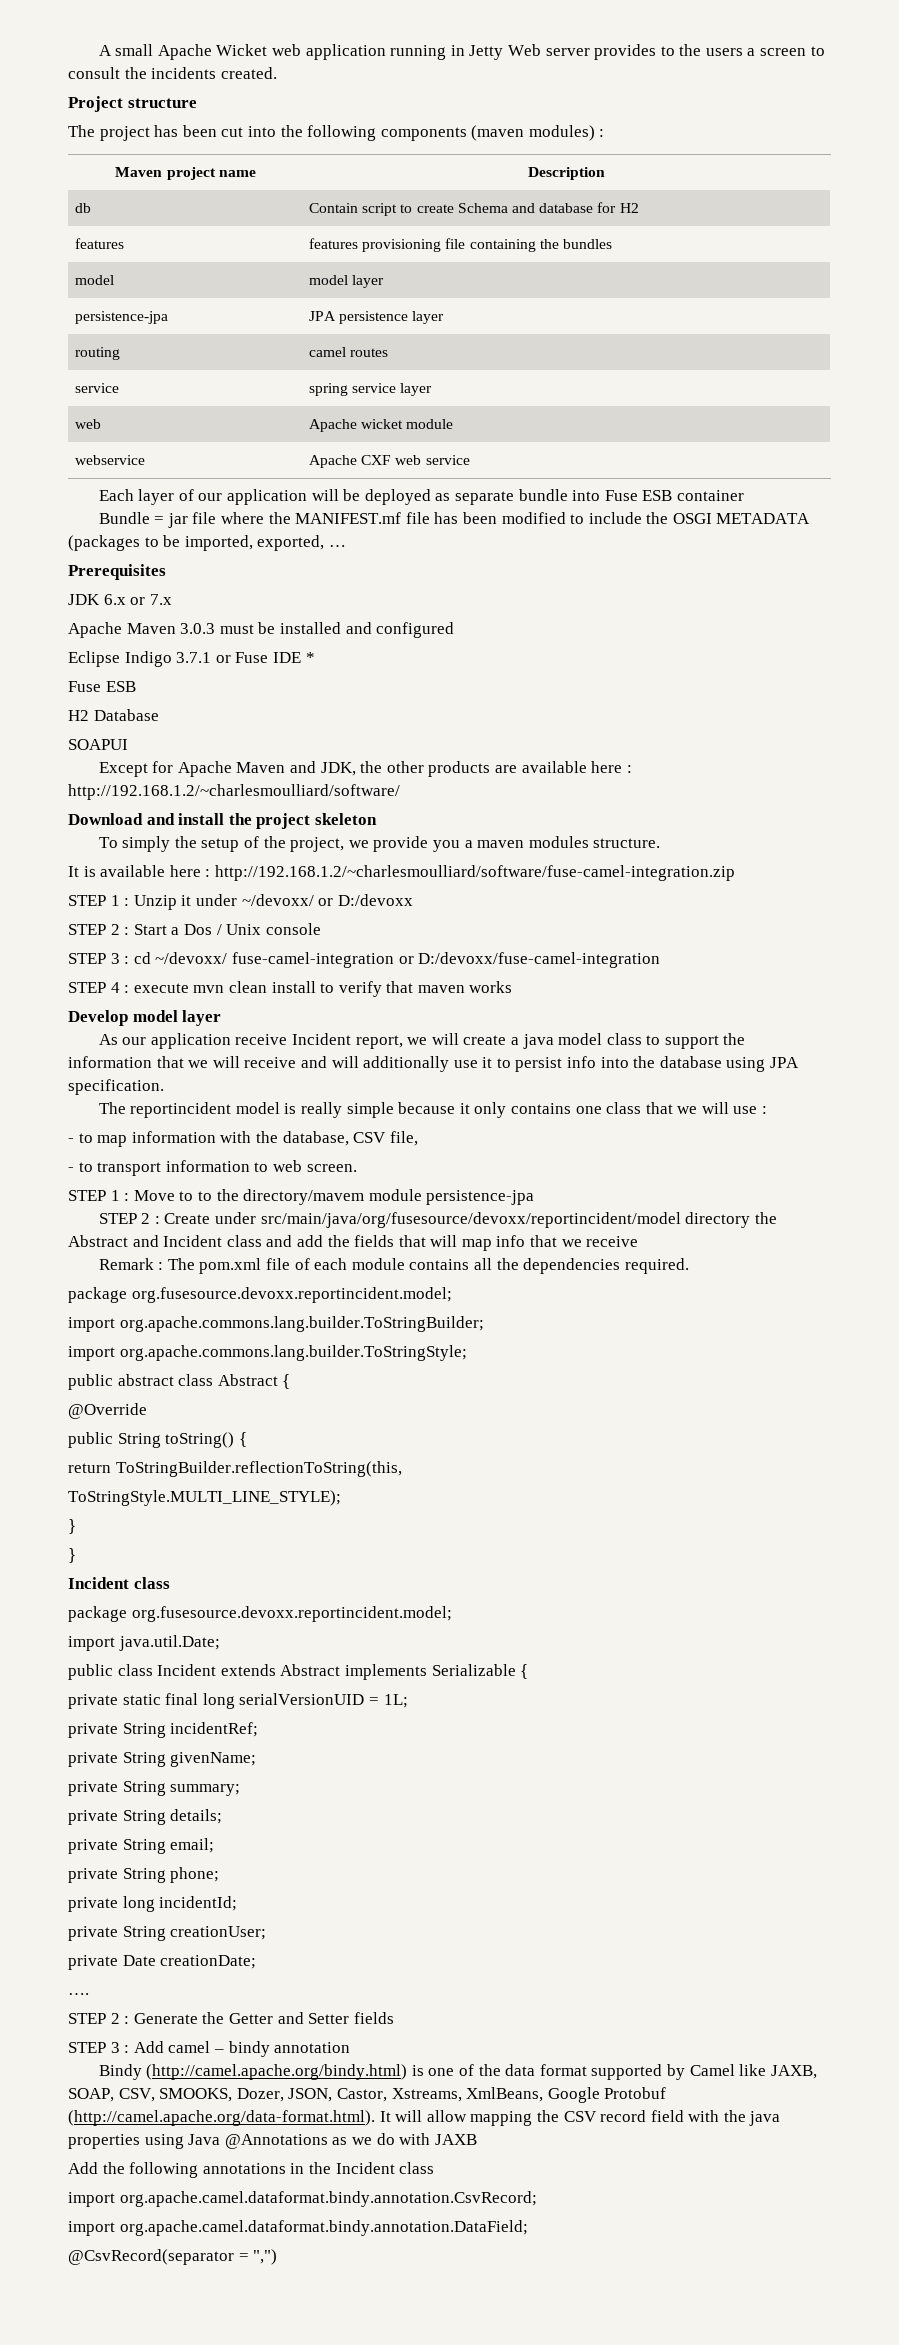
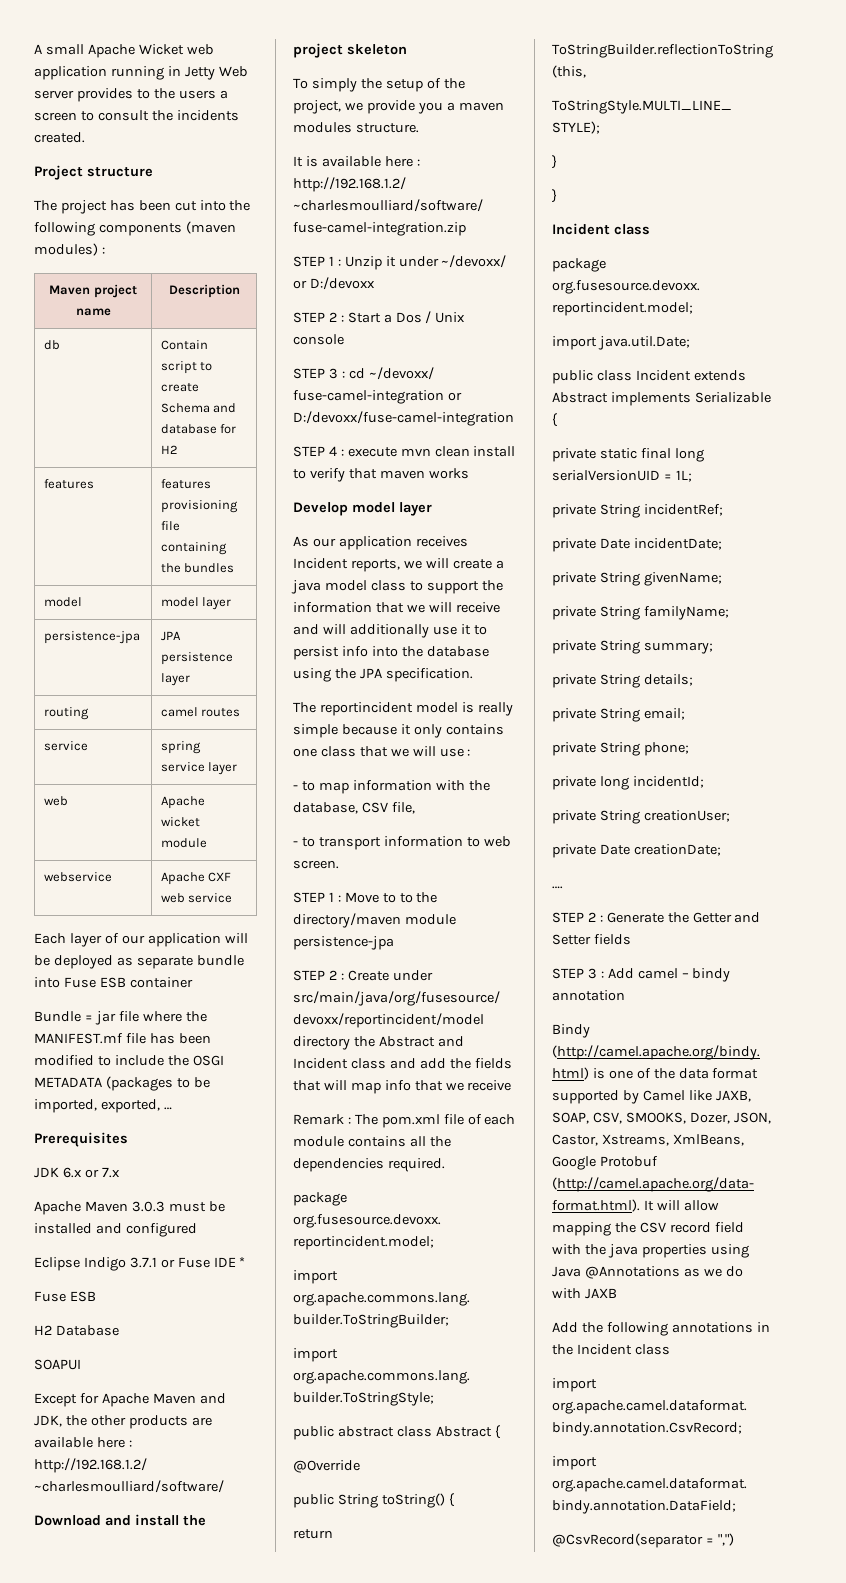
[235,1033,403,1049] receive Incident report, -> [415,536,468,547] [293,558,400,572] receives Incident reports,
(766, 1064) none -> [334,668,356,679] the
[243,1189,365,1205] directory/mavem -> [293,913,401,928] directory/maven
(259, 1729) none -> [552,538,722,552] // private Date incidentDate;
(257, 1759) none -> [552,606,729,620] // private String familyName;

